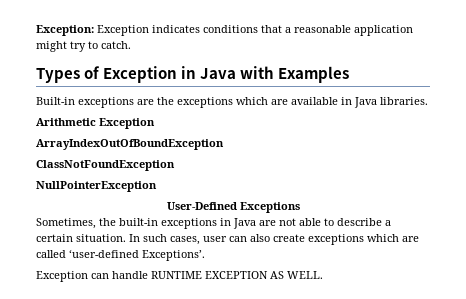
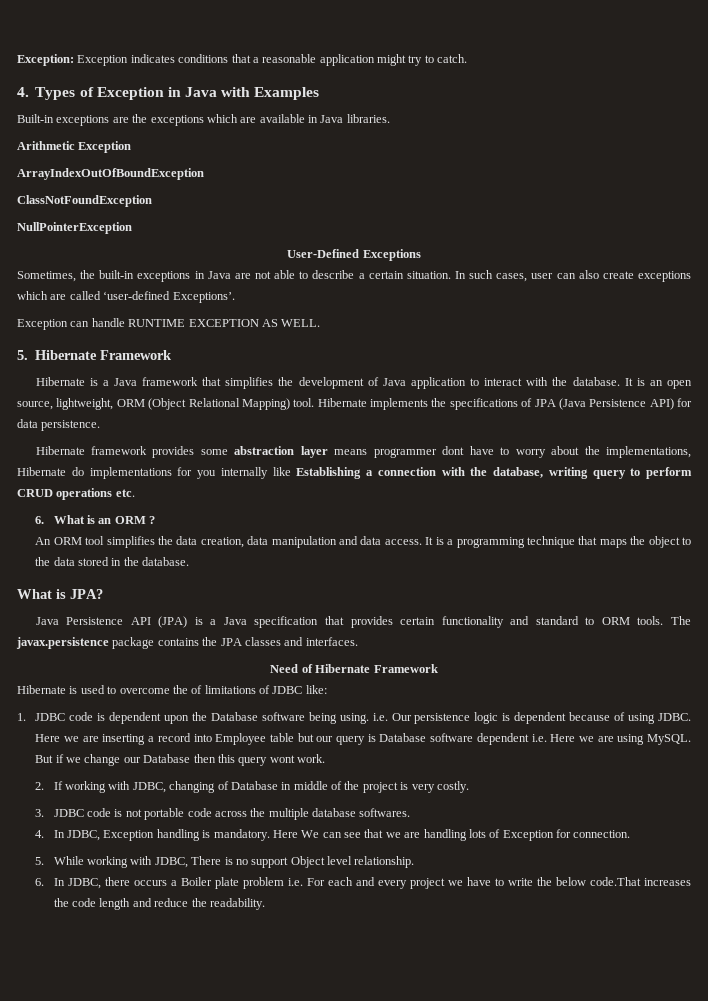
(131, 45) none -> [17,87,29,97] 4.
(323, 275) none -> [17,350,173,360] [35,377,693,389] [17,398,692,410] [17,419,101,431] [35,446,691,458] [17,467,692,479] [17,488,135,500] [35,515,156,524] [35,536,691,548] [35,557,190,566] [17,589,103,599] [35,616,691,628] [16,637,358,649] [270,664,438,673] [17,685,327,694] [17,712,691,724] [35,733,691,745] [35,754,326,766] [35,781,469,793] [35,808,411,820] [35,829,631,841] [35,856,415,868] [35,877,691,889] [53,898,265,910] // 5. Hibernate Framework // Hibernate is a Java framework that simplifies the development of Java application to interact with the database. It is an open source, lightweight, ORM (Object Relational Mapping) tool. Hibernate implements the specifications of JPA (Java Persistence API) for data persistence. // Hibernate framework provides some abstraction layer means programmer dont have to worry about the implementations, Hibernate do implementations for you internally like Establishing a connection with the database, writing query to perform CRUD operations etc. // 6. What is an ORM ? // An ORM tool simplifies the data creation, data manipulation and data access. It is a programming technique that maps the object to the data stored in the database. // What is JPA? // Java Persistence API (JPA) is a Java specification that provides certain functionality and standard to ORM tools. The javax.persistence package contains the JPA classes and interfaces. // Need of Hibernate Framework // Hibernate is used to overcome the of limitations of JDBC like: // 1. JDBC code is dependent upon the Database software being using. i.e. Our persistence logic is dependent because of using JDBC. Here we are inserting a record into Employee table but our query is Database software dependent i.e. Here we are using MySQL. But if we change our Database then this query wont work. // 2. If working with JDBC, changing of Database in middle of the project is very costly. // 3. JDBC code is not portable code across the multiple database softwares. // 4. In JDBC, Exception handling is mandatory. Here We can see that we are handling lots of Exception for connection. // 5. While working with JDBC, There is no support Object level relationship. // 6. In JDBC, there occurs a Boiler plate problem i.e. For each and every project we have to write the below code.That increases the code length and reduce the readability.

